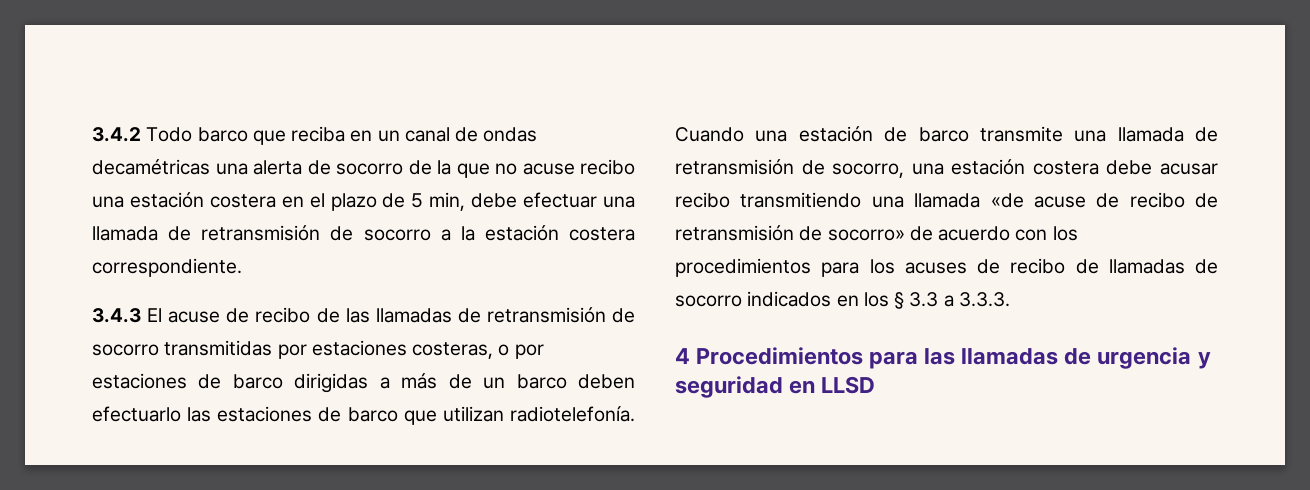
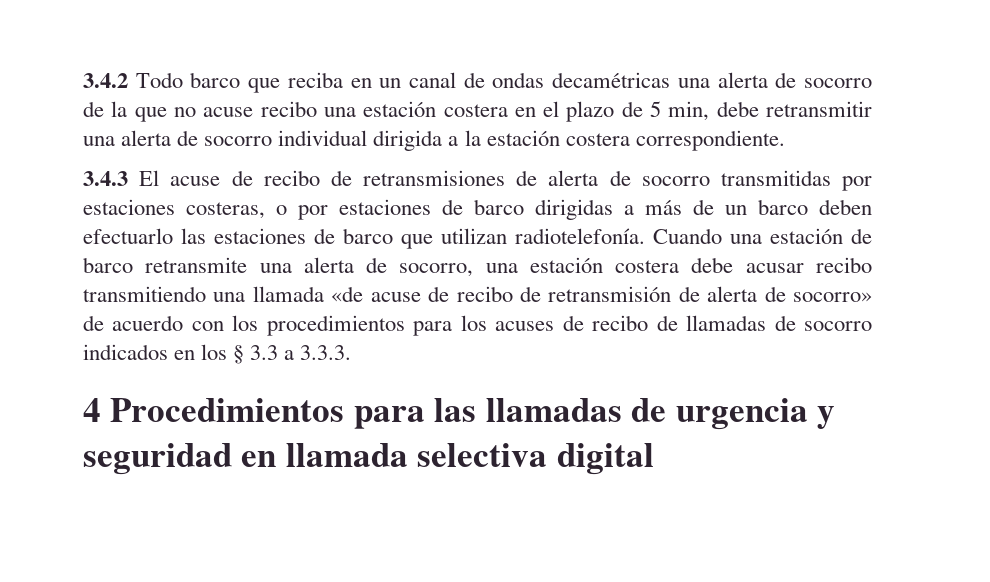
[523,192,636,208] [92,225,431,241] efectuar una llamada de retransmisión de socorro -> [766,101,872,117] [83,130,443,151] retransmitir una alerta de socorro individual dirigida
[345,307,606,323] las llamadas de retransmisión -> [363,170,599,186] retransmisiones de alerta
[979,126,1218,142] [675,159,794,175] transmite una llamada de retransmisión -> [145,257,354,273] retransmite una alerta
(823, 233) none -> [707,286,786,302] alerta de
[821,376,876,394] LLSD -> [285,443,654,475] llamada selectiva digital

